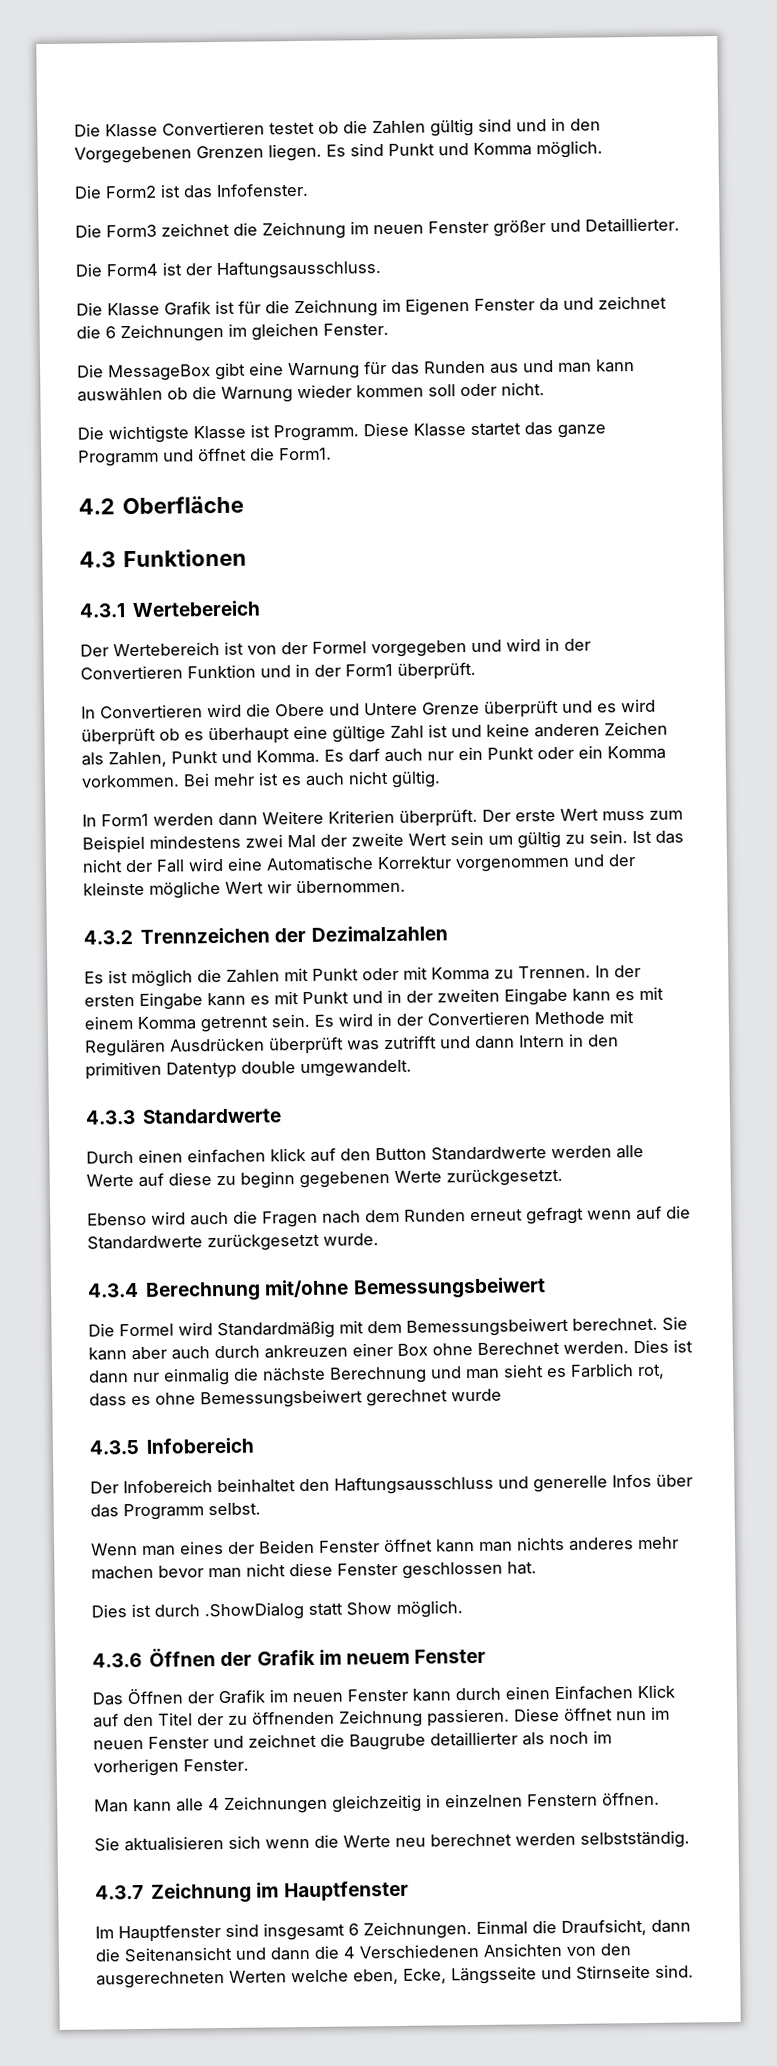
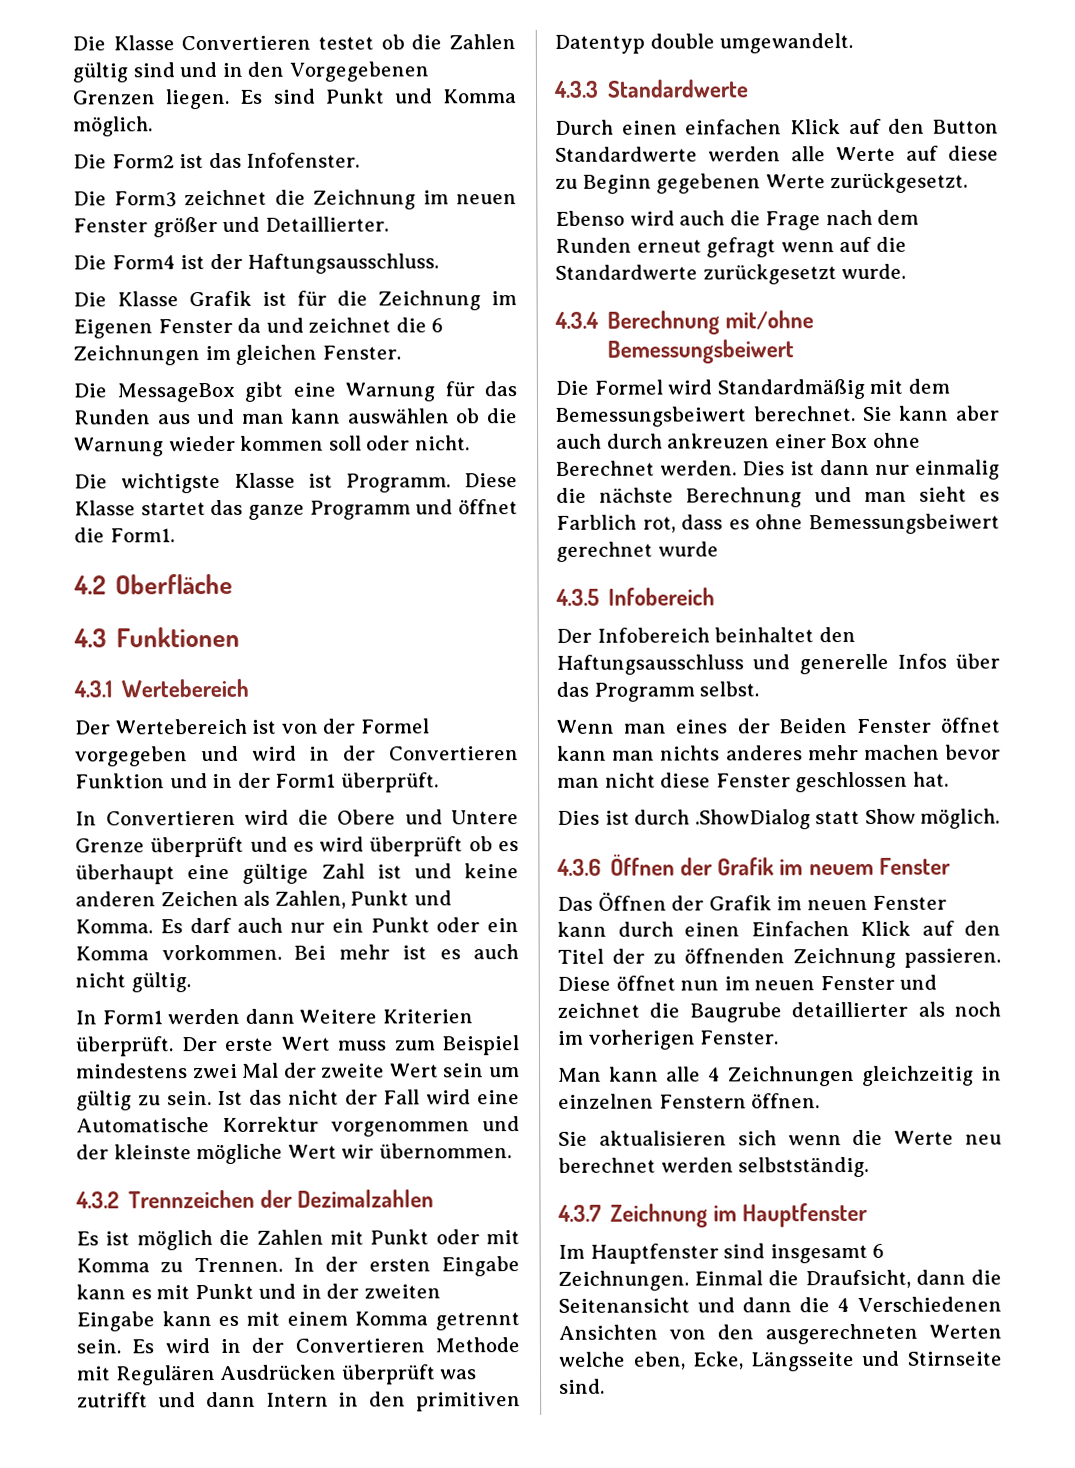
[270,1147,306,1162] klick -> [790,119,841,135] Klick
[240,1171,295,1189] beginn -> [582,174,652,194] Beginn
[262,1210,318,1228] Fragen -> [765,211,822,231] Frage

